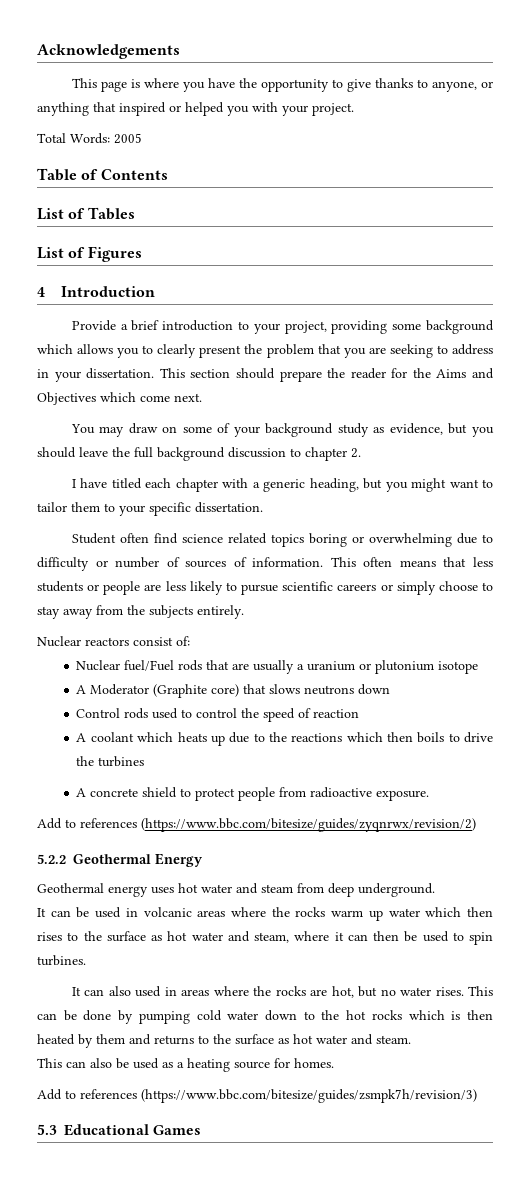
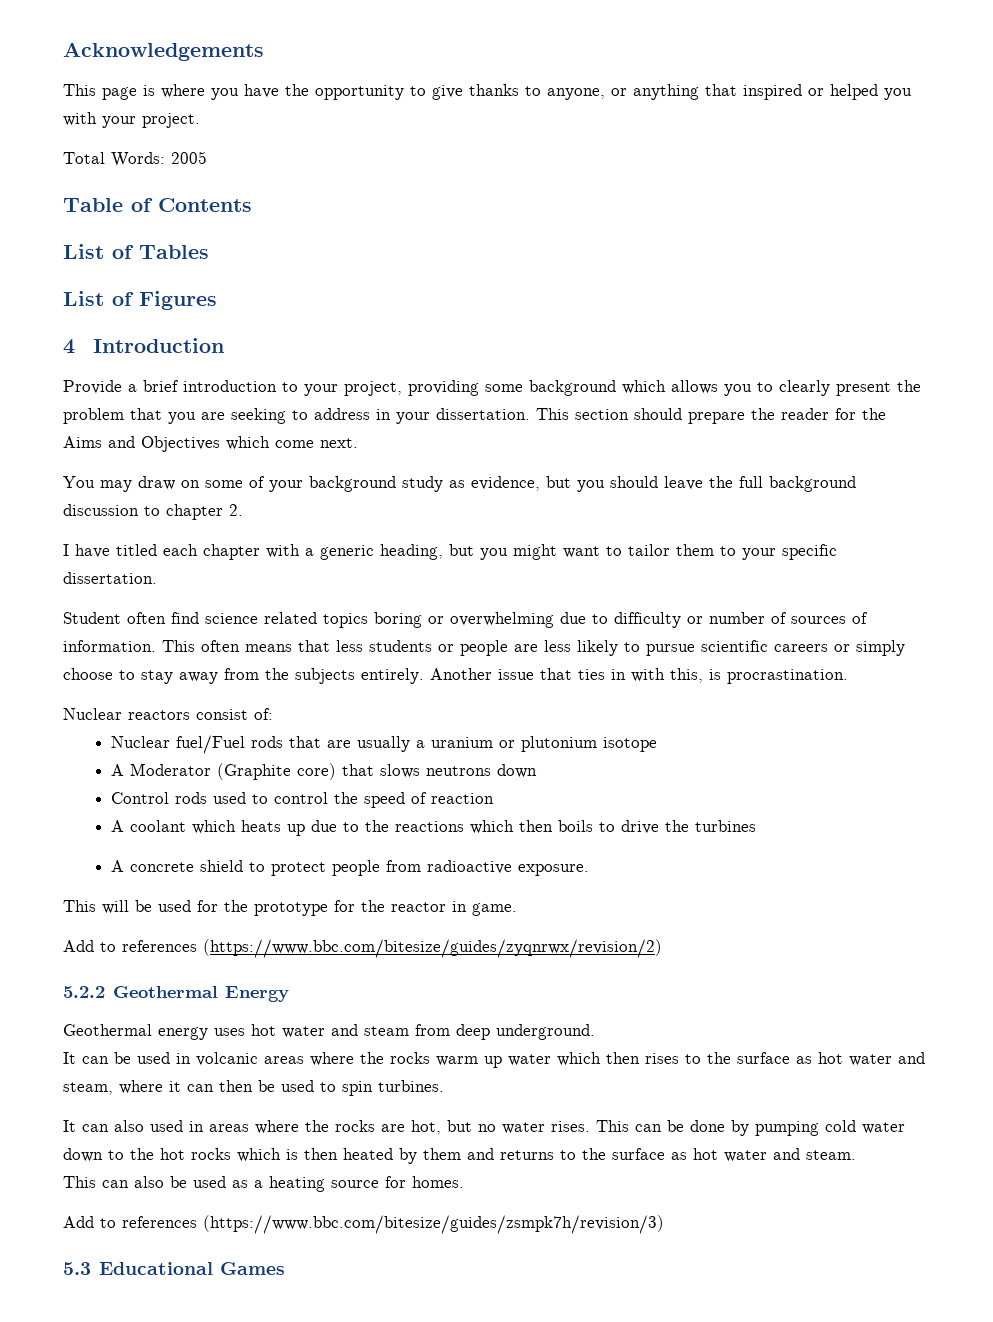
(244, 612) none -> [430,668,848,684] Another issue that ties in with this, is procrastination.
(430, 795) none -> [63,900,517,916] // This will be used for the prototype for the reactor in game.

